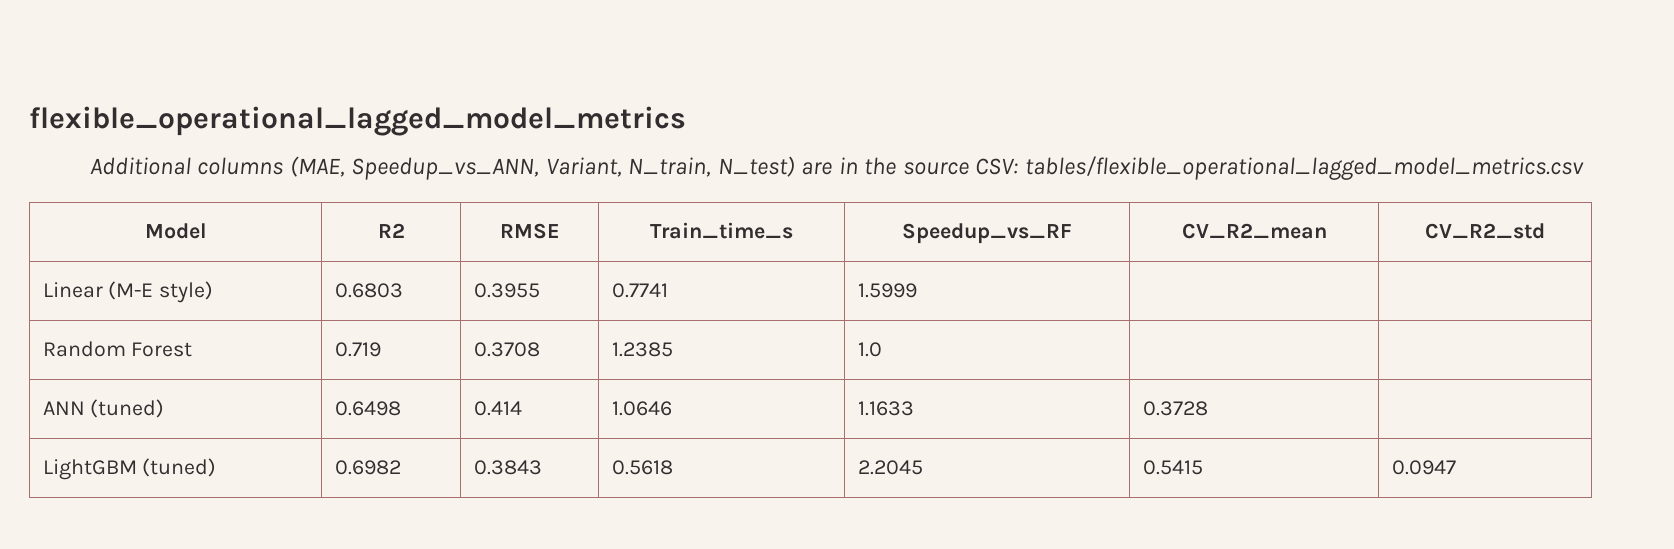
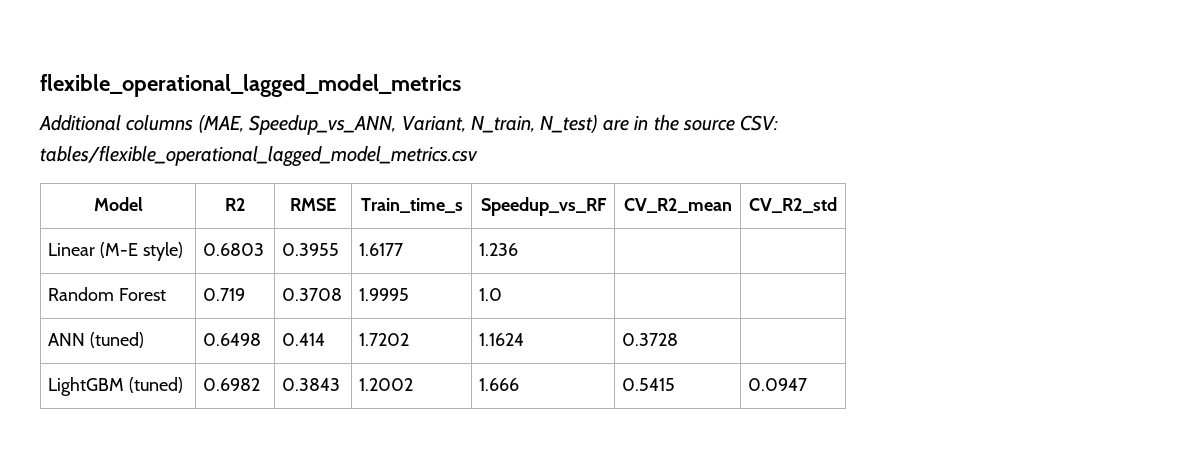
[611,283,668,298] [857,283,917,298] 0.7741 | 1.5999 -> [359,243,404,256] [479,243,519,256] 1.6177 | 1.236
[611,342,673,357] 1.2385 -> [359,288,410,301] 1.9995
[611,401,672,416] [857,401,914,416] 1.0646 | 1.1633 -> [359,333,410,346] [479,333,525,346] 1.7202 | 1.1624
[611,460,673,475] [857,460,923,475] 0.5618 | 2.2045 -> [359,378,414,391] [479,378,520,391] 1.2002 | 1.666

